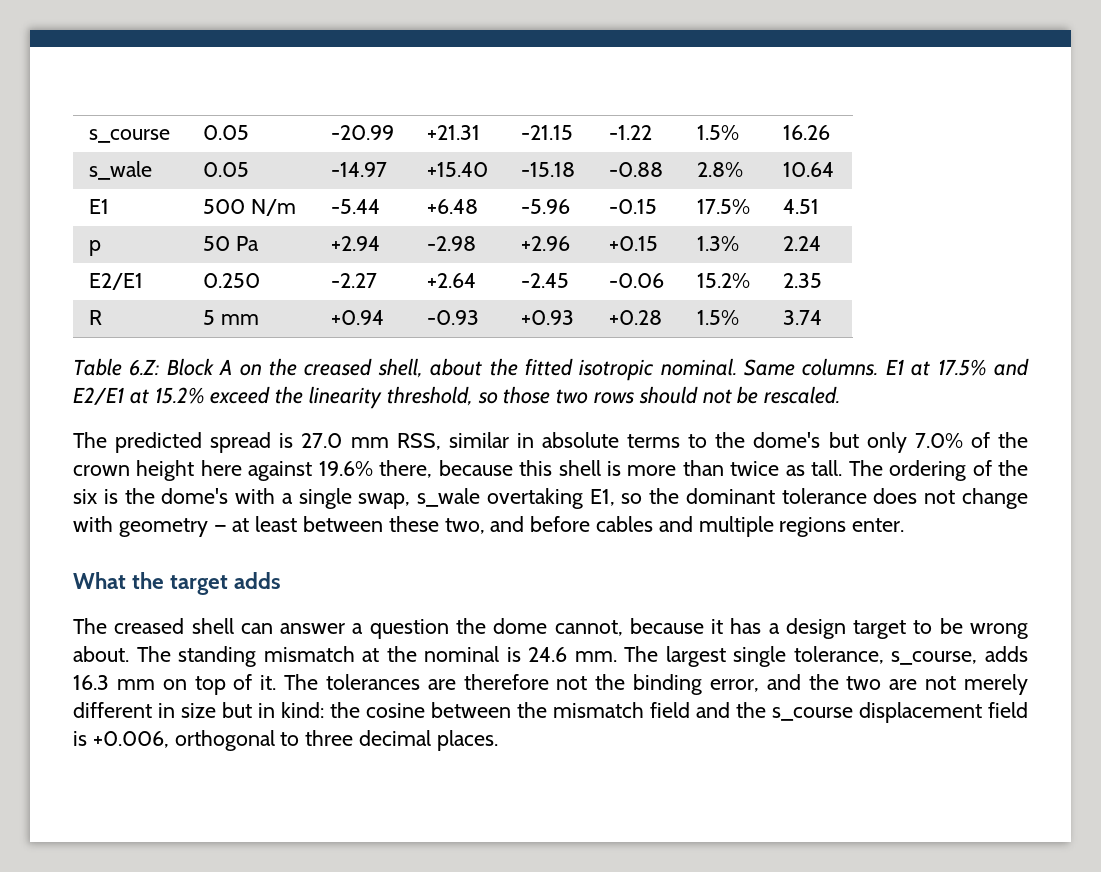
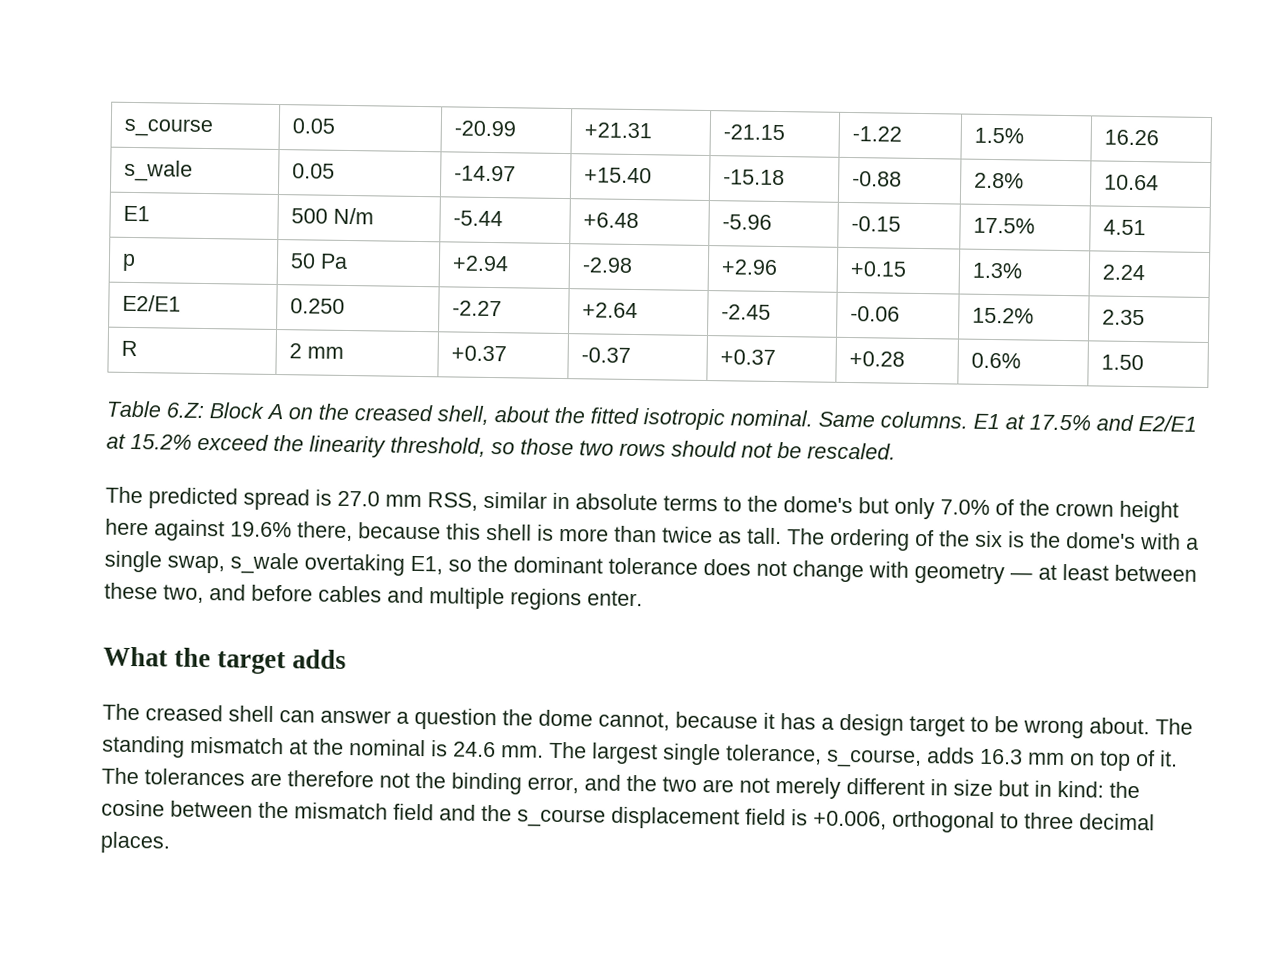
[203,310,216,325] 5 -> [289,343,303,359] 2
[331,310,385,325] [427,310,480,325] [521,310,575,325] +0.94 | -0.93 | +0.93 -> [451,345,508,362] [581,347,632,363] [720,349,777,365] +0.37 | -0.37 | +0.37
[697,310,740,325] [783,310,823,325] 1.5% | 3.74 -> [971,352,1022,369] [1101,354,1145,371] 0.6% | 1.50

